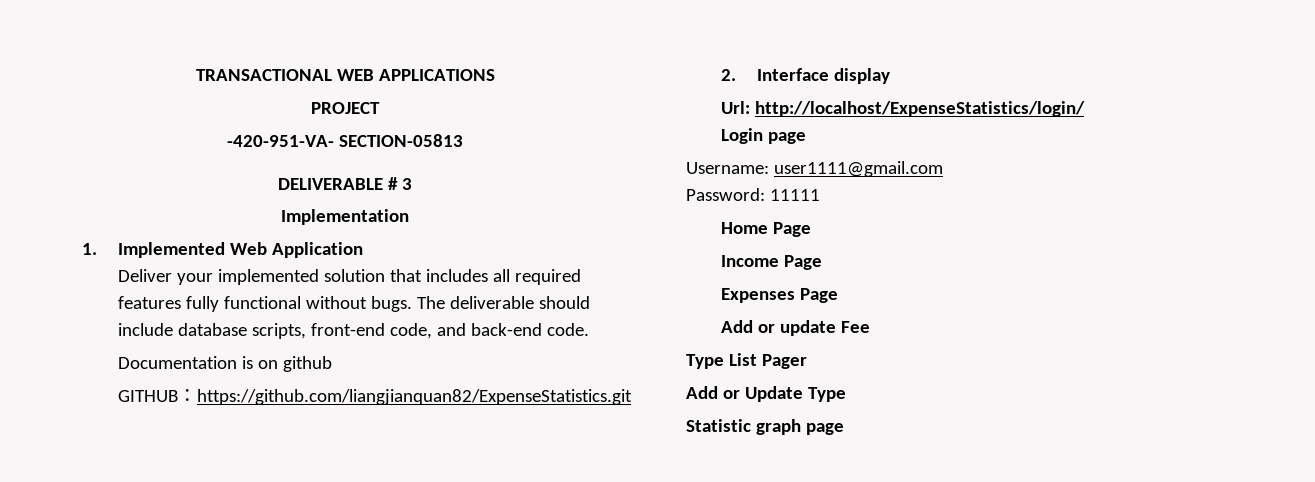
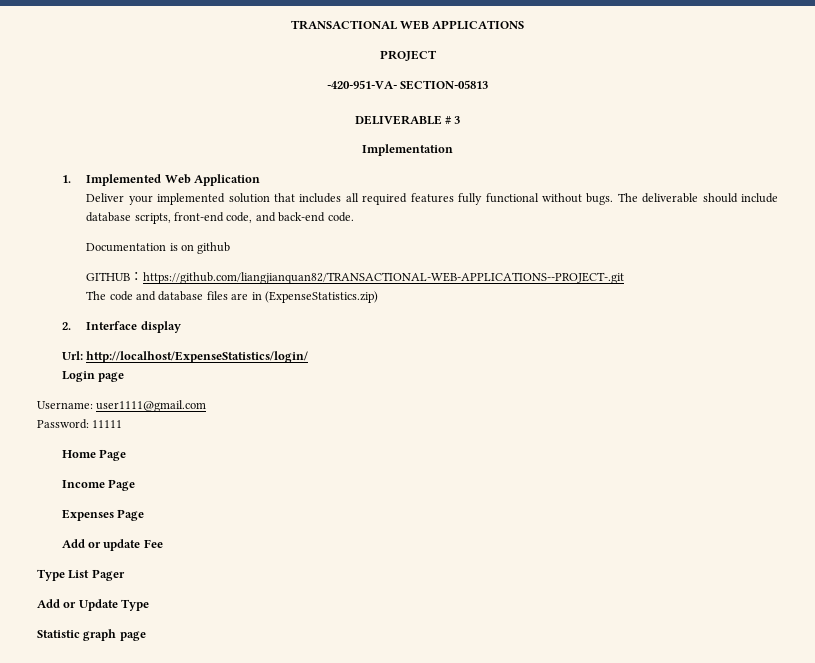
[196,389,632,405] https://github.com/liangjianquan82/ExpenseStatistics.git -> [143,272,625,284] [86,291,378,303] https://github.com/liangjianquan82/TRANSACTIONAL-WEB-APPLICATIONS--PROJECT-.git // The code and database files are in (ExpenseStatistics.zip)

